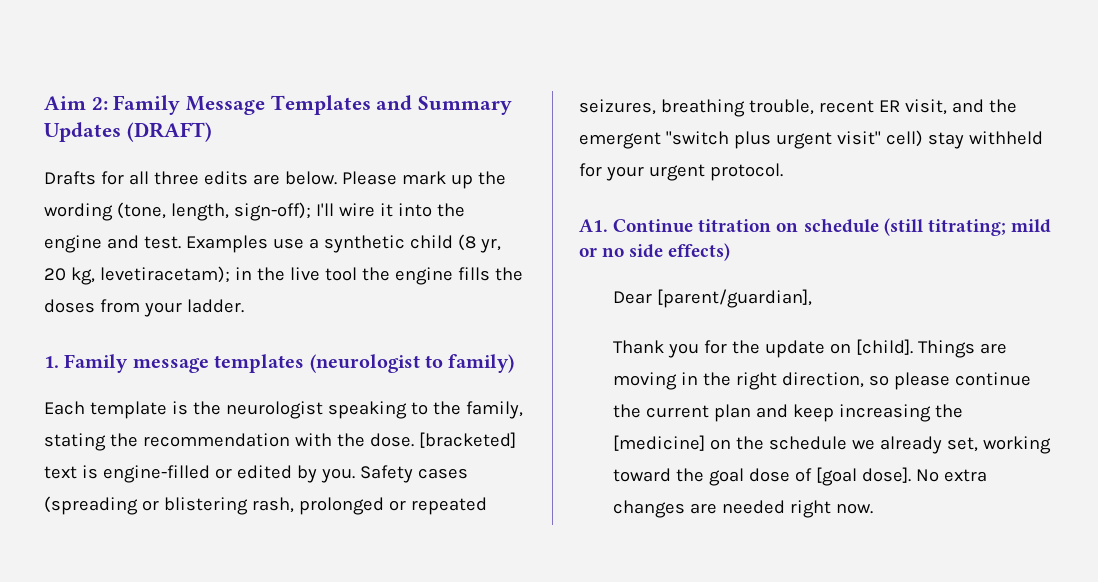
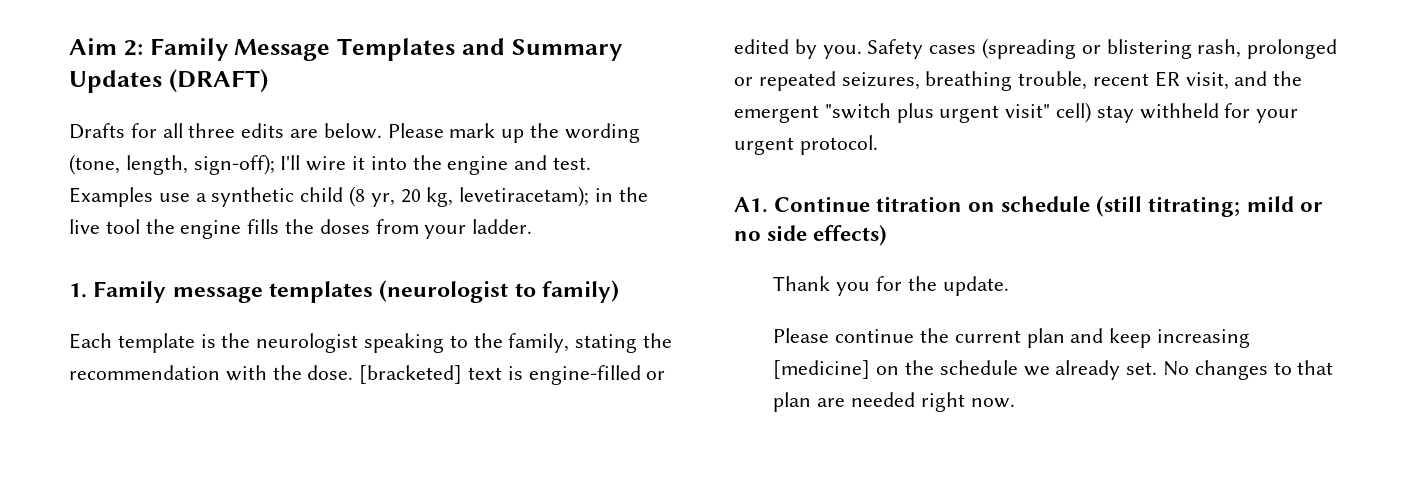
[613,289,813,308] // Dear [parent/guardian], -> (888, 235) none
[765,339,1008,358] [613,372,951,390] update on [child]. Things are moving in the right direction, so please -> [942,276,1009,296] [773,328,830,343] update. // Please
[935,404,964,418] the -> (1250, 338) none
[947,436,1052,454] [613,467,988,486] [613,500,686,518] set, working toward the goal dose of [goal dose]. No extra changes -> [1126,360,1334,380] [773,392,812,412] set. No changes to that plan

